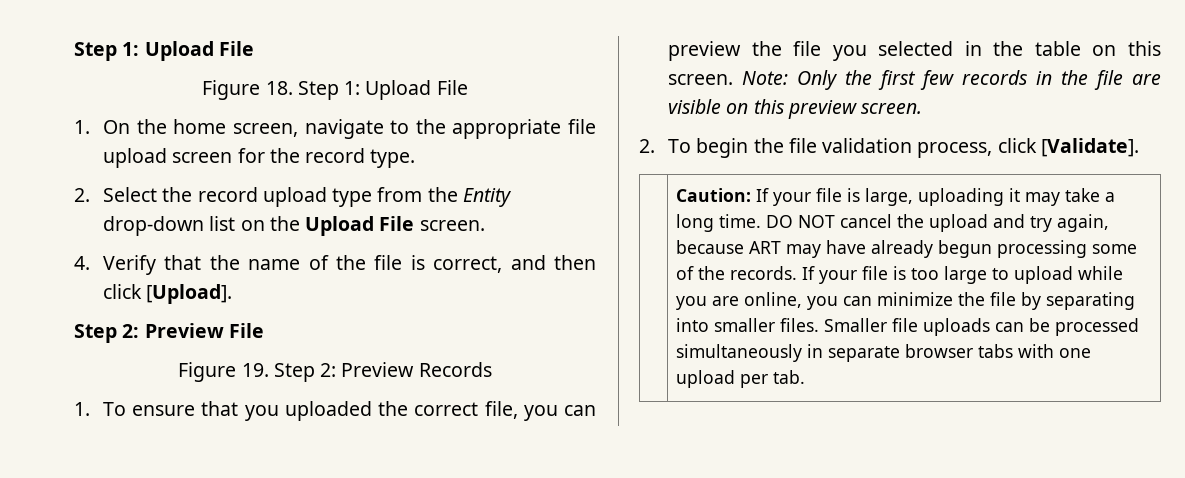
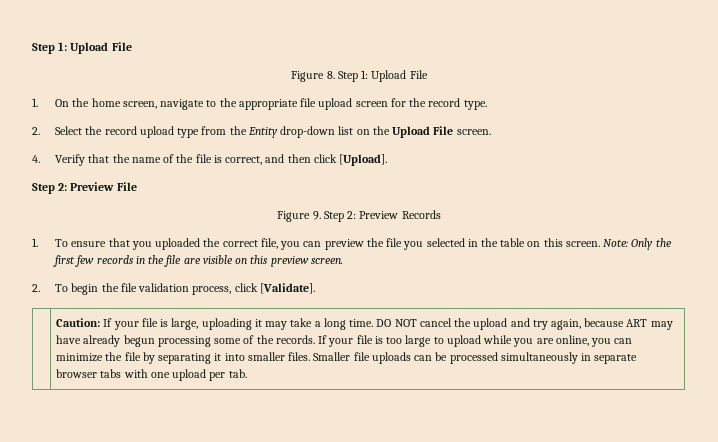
[265,81,293,95] 18. -> [326,71,335,79] 8.
[241,363,269,377] 19. -> [312,211,321,220] 9.
(1136, 301) none -> [214,353,222,361] it

